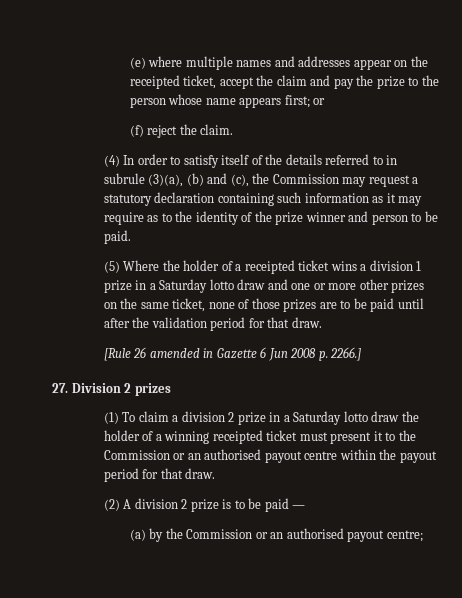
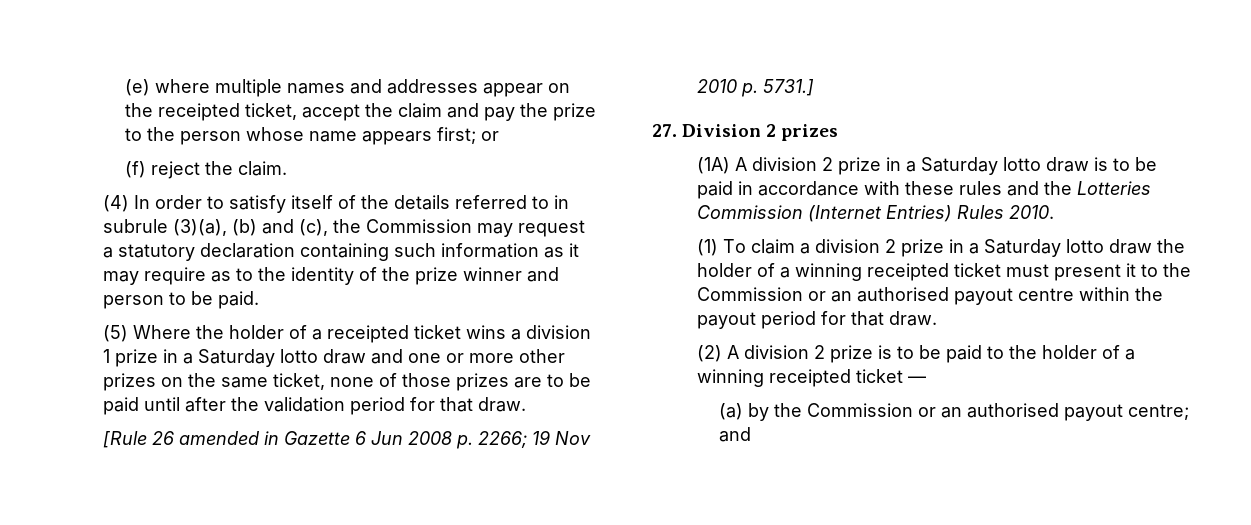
[330,347,362,361] [52,383,171,396] 2266.] // 27. Division 2 prizes -> [477,430,591,448] [696,79,814,97] [652,124,839,141] [696,157,1157,175] [696,181,1151,199] [696,205,1054,222] 2266; 19 Nov 2010 p. 5731.] // 27. Division 2 prizes // (1A) A division 2 prize in a Saturday lotto draw is to be paid in accordance with these rules and the Lotteries Commission (Internet Entries) Rules 2010.
(289, 505) none -> [986,345,1135,360] [696,369,903,387] to the holder of a winning receipted ticket
(423, 536) none -> [718,427,751,442] and

